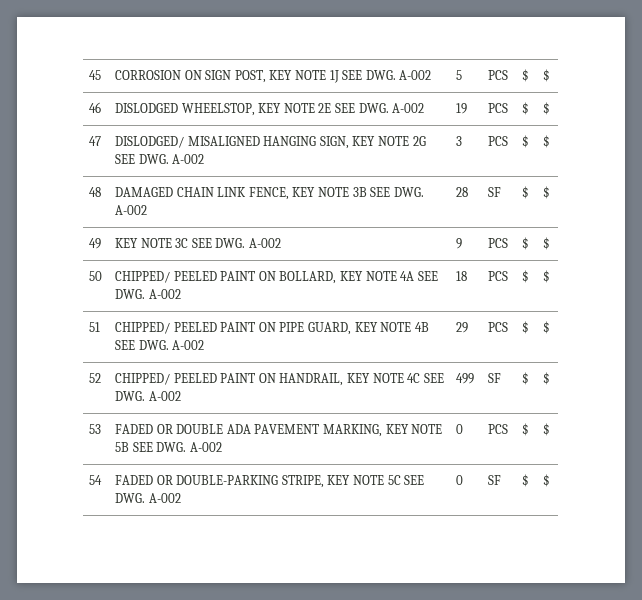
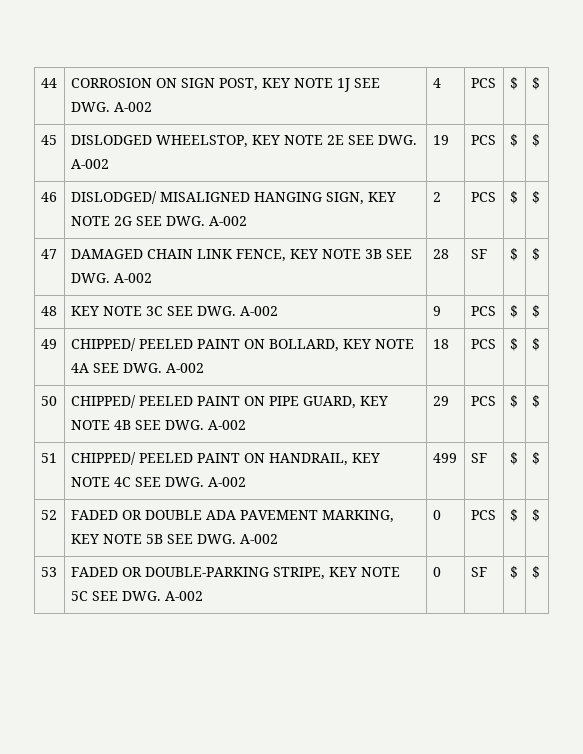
[89,70,102,80] 45 -> [40,78,57,88] 44
[456,70,463,80] [488,70,509,80] [522,69,530,82] [543,69,551,82] [89,102,102,113] 5 | PCS | $ | $ // 46 -> [432,78,441,88] [470,78,496,88] [509,77,518,90] [531,77,540,90] [40,135,57,145] 4 | PCS | $ | $ // 45
[89,136,102,146] 47 -> [40,192,57,202] 46
[456,136,463,146] [488,136,509,146] [522,135,530,148] [543,135,551,148] [89,187,102,197] 3 | PCS | $ | $ // 48 -> [432,192,441,202] [470,192,496,202] [509,191,518,204] [531,191,540,204] [40,249,57,259] 2 | PCS | $ | $ // 47
[89,238,102,249] 49 -> [40,306,57,316] 48
[89,271,103,281] 50 -> [40,339,57,349] 49
[89,322,101,332] 51 -> [40,396,57,406] 50
[89,373,102,383] 52 -> [40,453,57,463] 51
[89,424,102,434] 53 -> [40,510,57,520] 52
[89,475,103,485] 54 -> [40,567,57,577] 53

